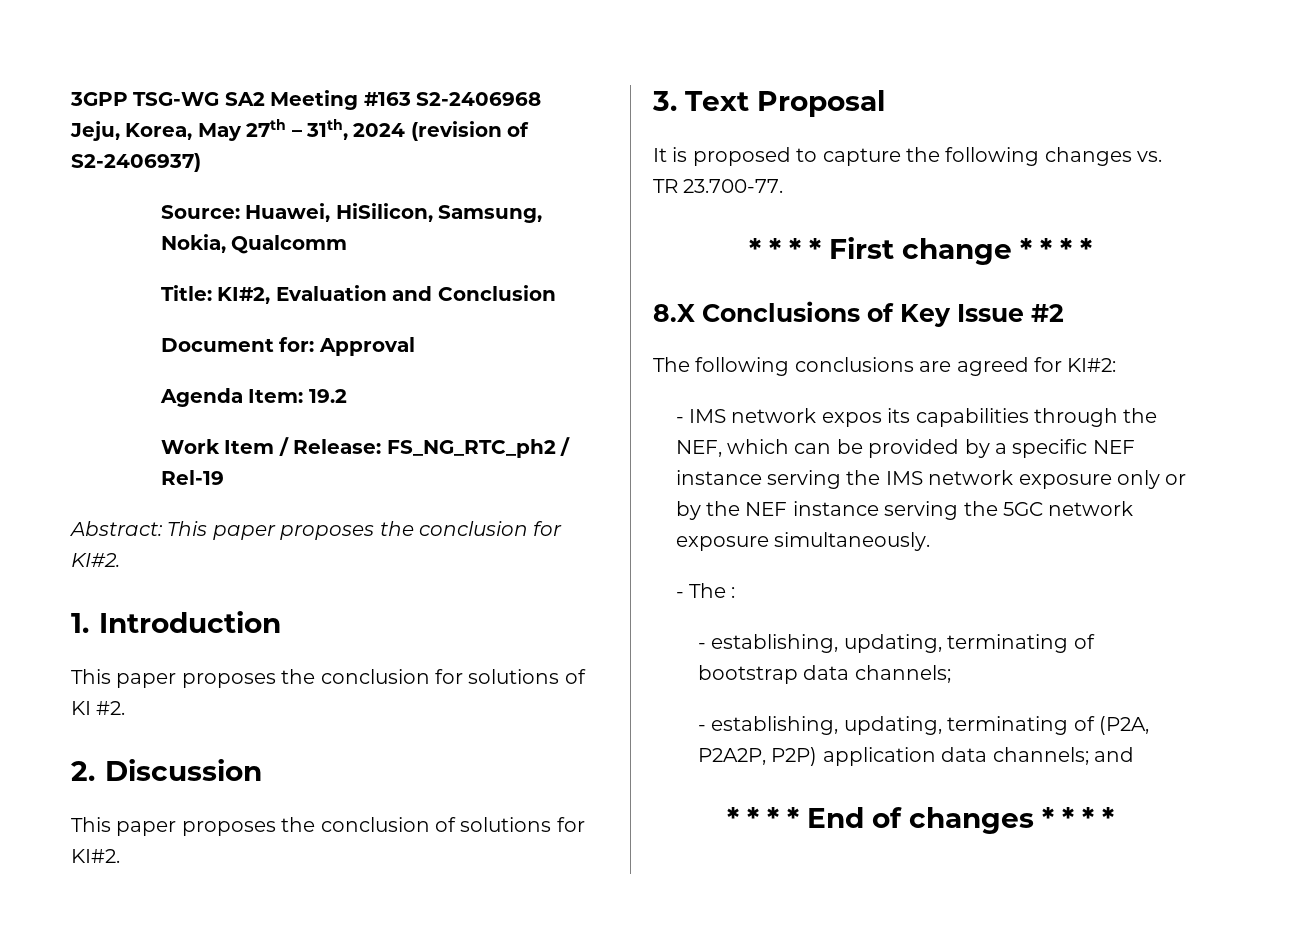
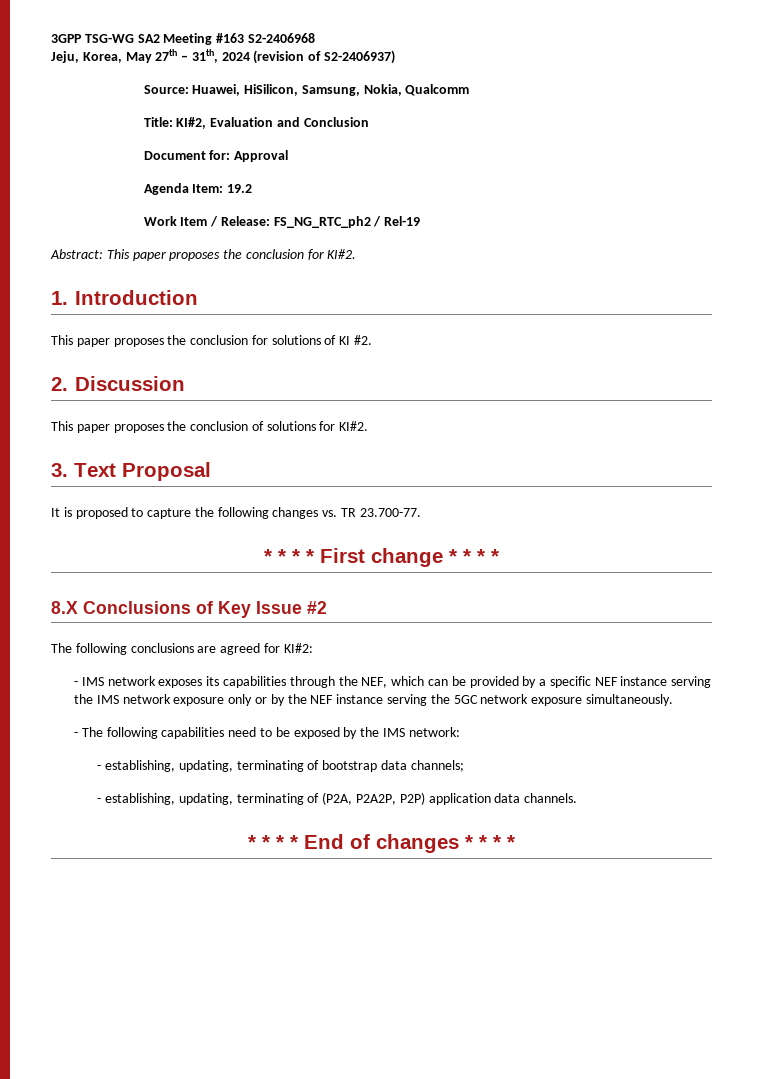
[821,412,882,427] expos -> [158,679,203,688] exposes
[731,587,736,598] : -> [106,727,460,739] following capabilities need to be exposed by the IMS network:
[992,747,1135,765] channels; and -> [524,793,578,803] channels.

